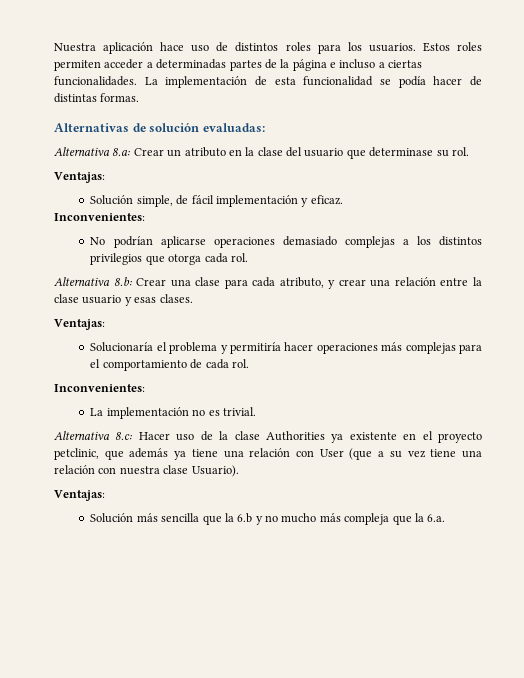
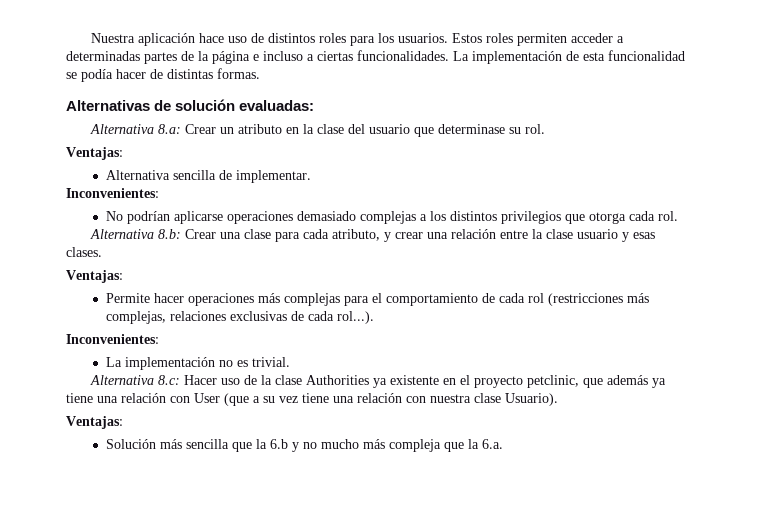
[90,195,343,207] Solución simple, de fácil implementación y eficaz. -> [105,170,311,183] Alternativa sencilla de implementar.
[90,342,282,354] Solucionaría el problema y permitiría -> [105,293,150,303] Permite
[231,359,249,368] rol. -> [527,293,649,306] [105,311,374,324] rol (restricciones más complejas, relaciones exclusivas de cada rol...).

